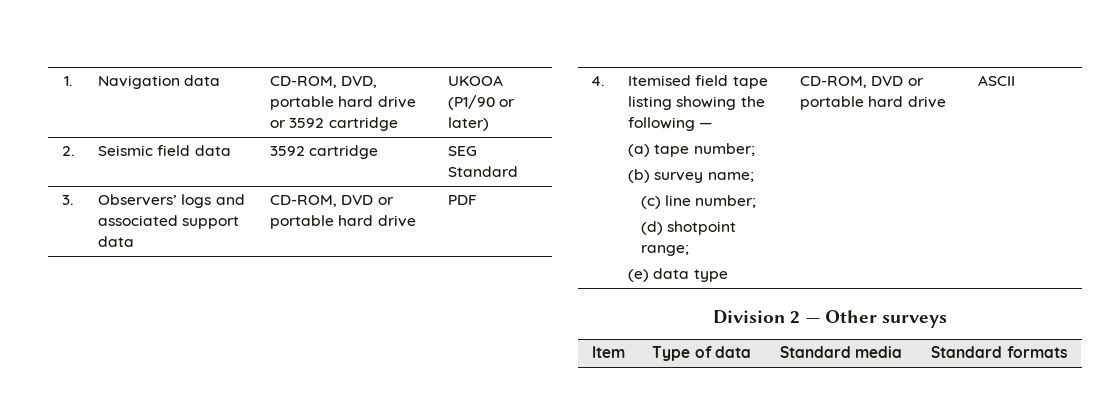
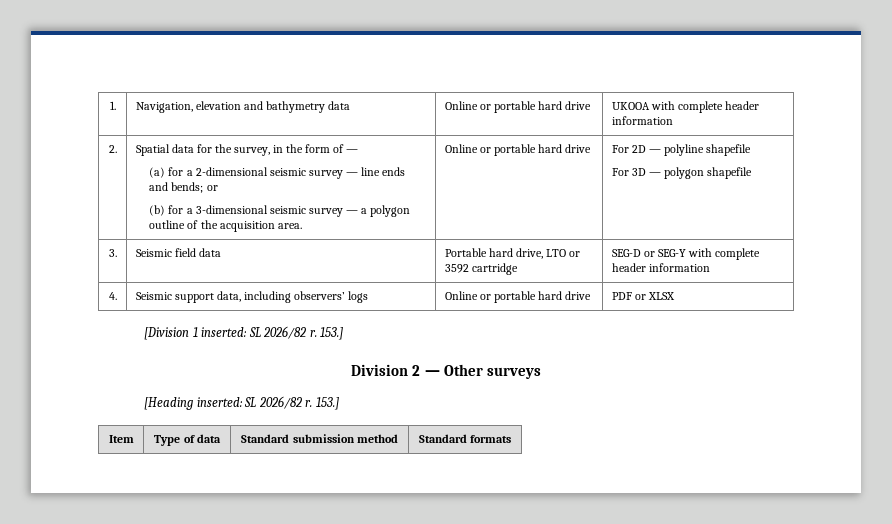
[98,75,221,89] [270,76,378,88] [270,96,416,110] [270,117,398,131] [448,75,504,86] [448,95,516,110] [448,117,490,131] [61,146,74,156] [98,145,231,156] [270,145,379,159] [448,146,478,156] [448,166,519,177] [62,195,73,205] [98,194,245,208] [98,215,240,229] [98,236,135,247] [270,195,374,207] Navigation data | CD-ROM, DVD, portable hard drive or 3592 cartridge | UKOOA (P1/90 or later) // 2. | Seismic field data | 3592 cartridge | SEG Standard // 3. | Observers’ logs and associated support data | CD-ROM, DVD -> [135,101,350,113] [444,101,591,113] [611,101,759,113] [611,116,673,125] [108,145,117,153] [135,144,359,156] [149,167,406,179] [149,182,218,193] [149,205,411,217] [149,220,302,232] [444,144,591,156] [611,144,751,156] [611,167,752,179] [108,249,117,257] [135,248,221,257] [444,248,580,259] [444,263,518,275] [611,248,760,260] [611,263,710,272] [108,292,117,300] [135,291,369,303] [444,291,478,300] Navigation, elevation and bathymetry data | Online or portable hard drive | UKOOA with complete header information // 2. | Spatial data for the survey, in the form of — // (a) for a 2-dimensional seismic survey — line ends and bends; or // (b) for a 3-dimensional seismic survey — a polygon outline of the acquisition area. | Online or portable hard drive | For 2D — polyline shapefile // For 3D — polygon shapefile // 3. | Seismic field data | Portable hard drive, LTO or 3592 cartridge | SEG-D or SEG-Y with complete header information // 4. | Seismic support data, including observers’ logs | Online
[591,76,604,86] [628,75,768,89] [628,96,765,110] [628,117,713,131] [628,143,755,157] [628,169,754,183] [640,195,757,209] [640,221,737,235] [640,245,689,256] [628,268,728,282] [800,76,924,88] [800,96,946,110] [978,75,1016,86] // 4. | Itemised field tape listing showing the following — // (a) tape number; // (b) survey name; // (c) line number; // (d) shotpoint range; // (e) data type | CD-ROM, DVD or portable hard drive | ASCII -> [634,292,675,300] [144,326,344,340] or XLSX // [Division 1 inserted: SL 2026/82 r. 153.]
(947, 321) none -> [144,396,339,410] // [Heading inserted: SL 2026/82 r. 153.]
[855,346,903,358] media -> [292,434,398,443] submission method

